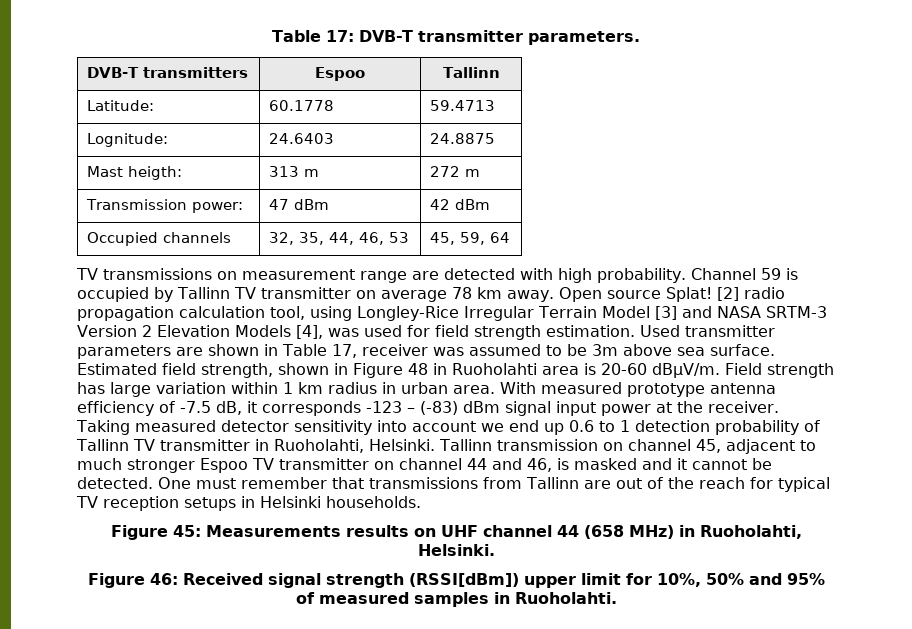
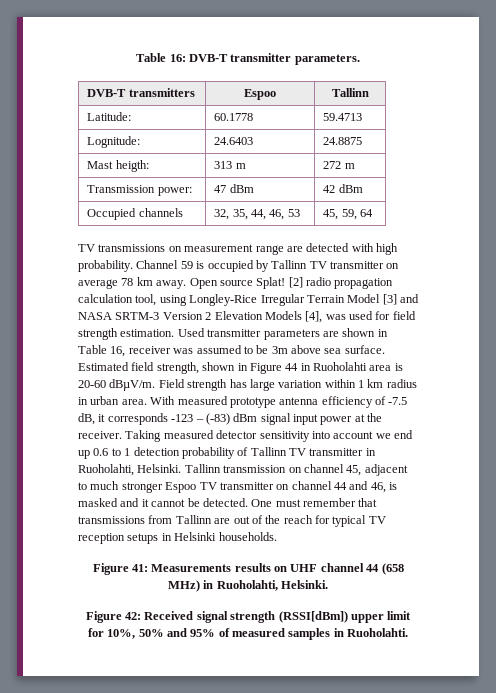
[271,30,354,42] Table 17: -> [136,53,186,62] Table 16:
[331,344,357,358] 17, -> [110,346,126,357] 16,
[407,363,428,375] 48 -> [285,363,299,371] 44
[172,525,201,537] 45: -> [131,564,148,572] 41:
[149,573,178,585] 46: -> [125,612,142,620] 42:

